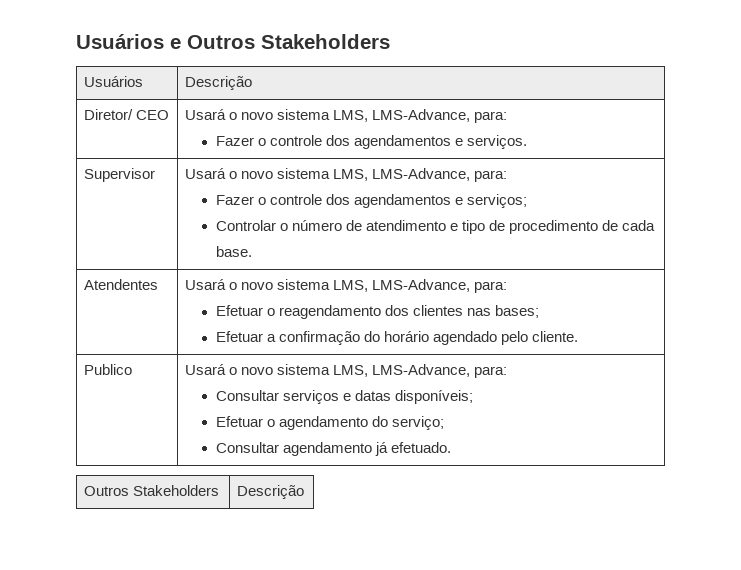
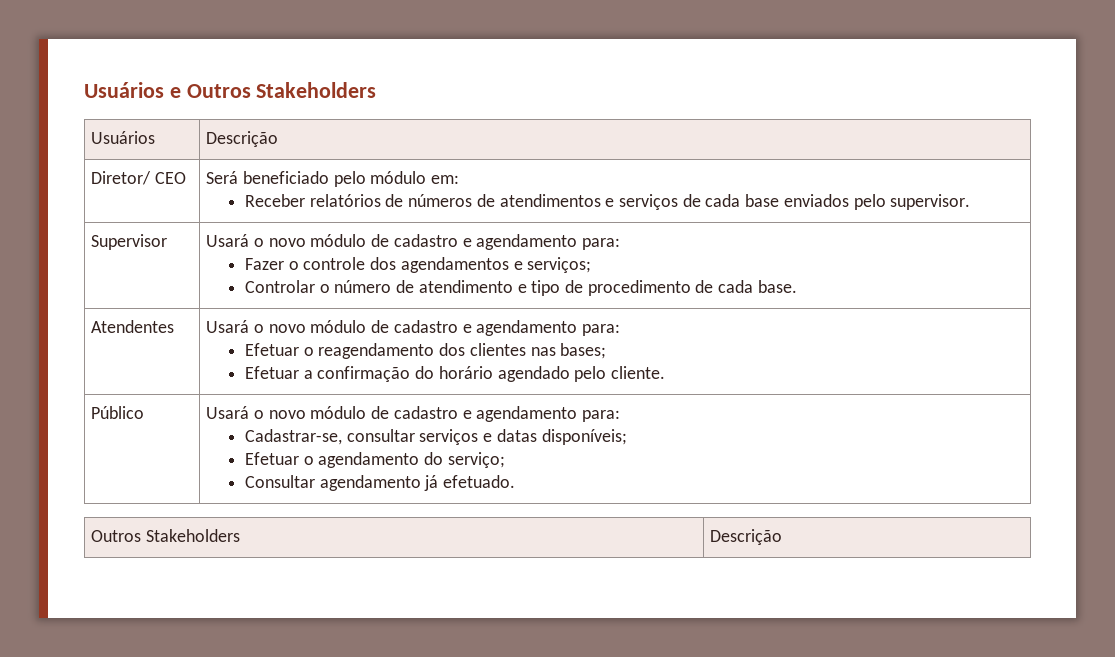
[184,109,508,123] [215,135,528,149] Usará o novo sistema LMS, LMS-Advance, para: // Fazer o controle dos agendamentos e serviços. -> [206,171,460,187] [244,194,971,210] Será beneficiado pelo módulo em: // Receber relatórios de números de atendimentos e serviços de cada base enviados pelo supervisor.
[277,168,471,181] sistema LMS, LMS-Advance, -> [310,234,578,250] módulo de cadastro e agendamento
[277,279,471,292] sistema LMS, LMS-Advance, -> [310,320,578,336] módulo de cadastro e agendamento
[83,364,132,375] [184,364,508,378] [215,390,279,401] Publico | Usará o novo sistema LMS, LMS-Advance, para: // Consultar -> [91,406,145,419] [206,406,620,422] [244,429,415,445] Público | Usará o novo módulo de cadastro e agendamento para: // Cadastrar-se, consultar

